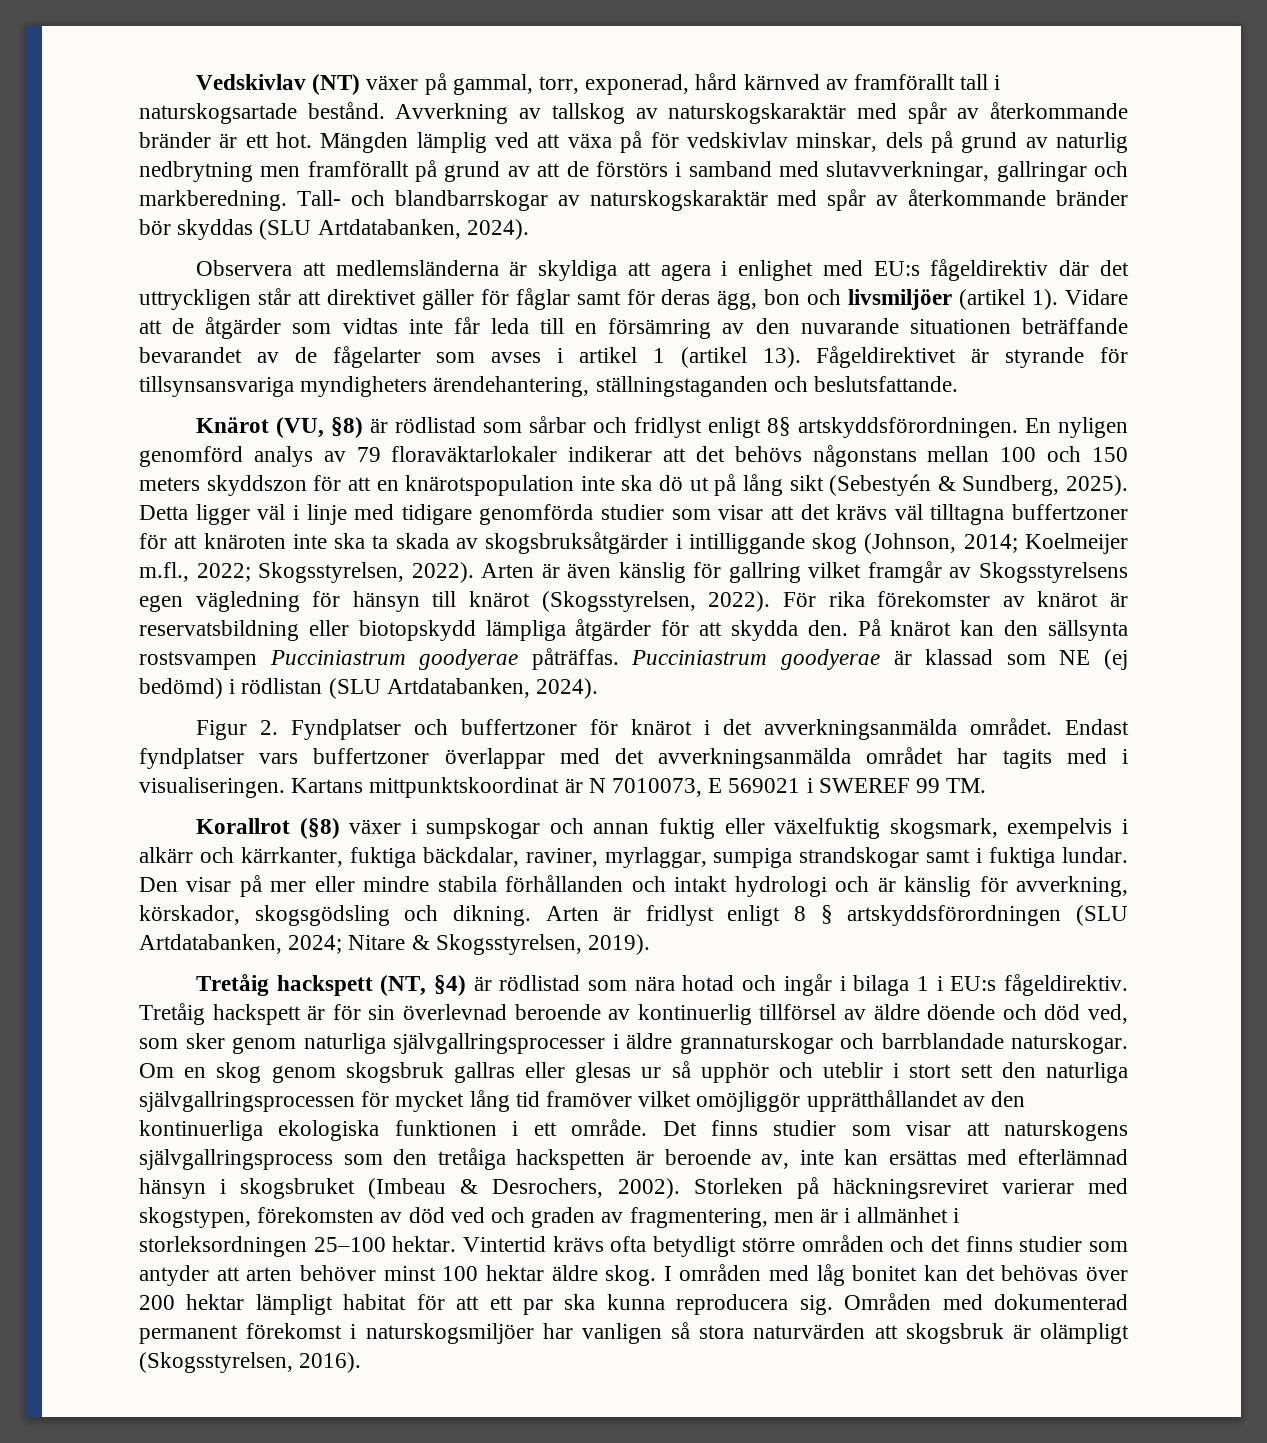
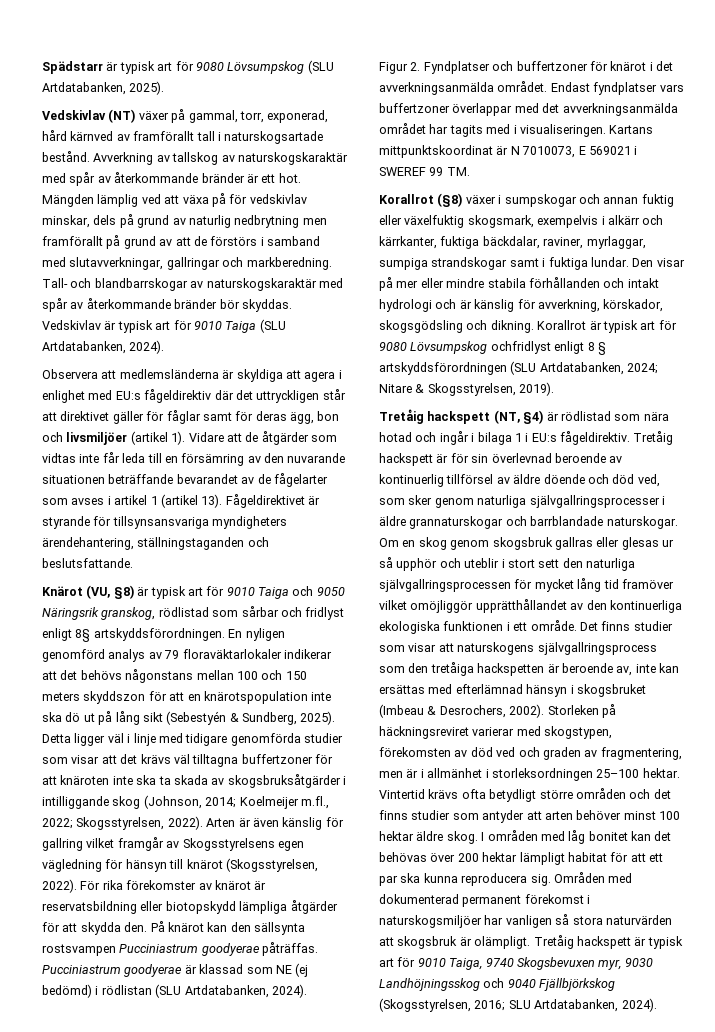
(195, 82) none -> [42,60,334,74] [42,81,165,95] Spädstarr är typisk art för 9080 Lövsumpskog (SLU Artdatabanken, 2025). //
[177,219,254,240] skyddas -> [241,299,292,312] [42,320,257,333] skyddas. Vedskivlav är typisk art för 9010 Taiga
(388, 425) none -> [150,586,345,599] [42,607,156,620] typisk art för 9010 Taiga och 9050 Näringsrik granskog,
[545,905,714,926] Arten är fridlyst -> [537,320,677,333] [379,341,551,354] Korallrot är typisk art för 9080 Lövsumpskog ochfridlyst
[1039,1323,1129,1344] [139,1352,362,1373] olämpligt (Skogsstyrelsen, 2016). -> [474,935,683,949] [379,957,653,970] [379,978,616,991] [379,998,657,1012] olämpligt. Tretåig hackspett är typisk art för 9010 Taiga, 9740 Skogsbevuxen myr, 9030 Landhöjningsskog och 9040 Fjällbjörkskog (Skogsstyrelsen, 2016; SLU Artdatabanken, 2024).

